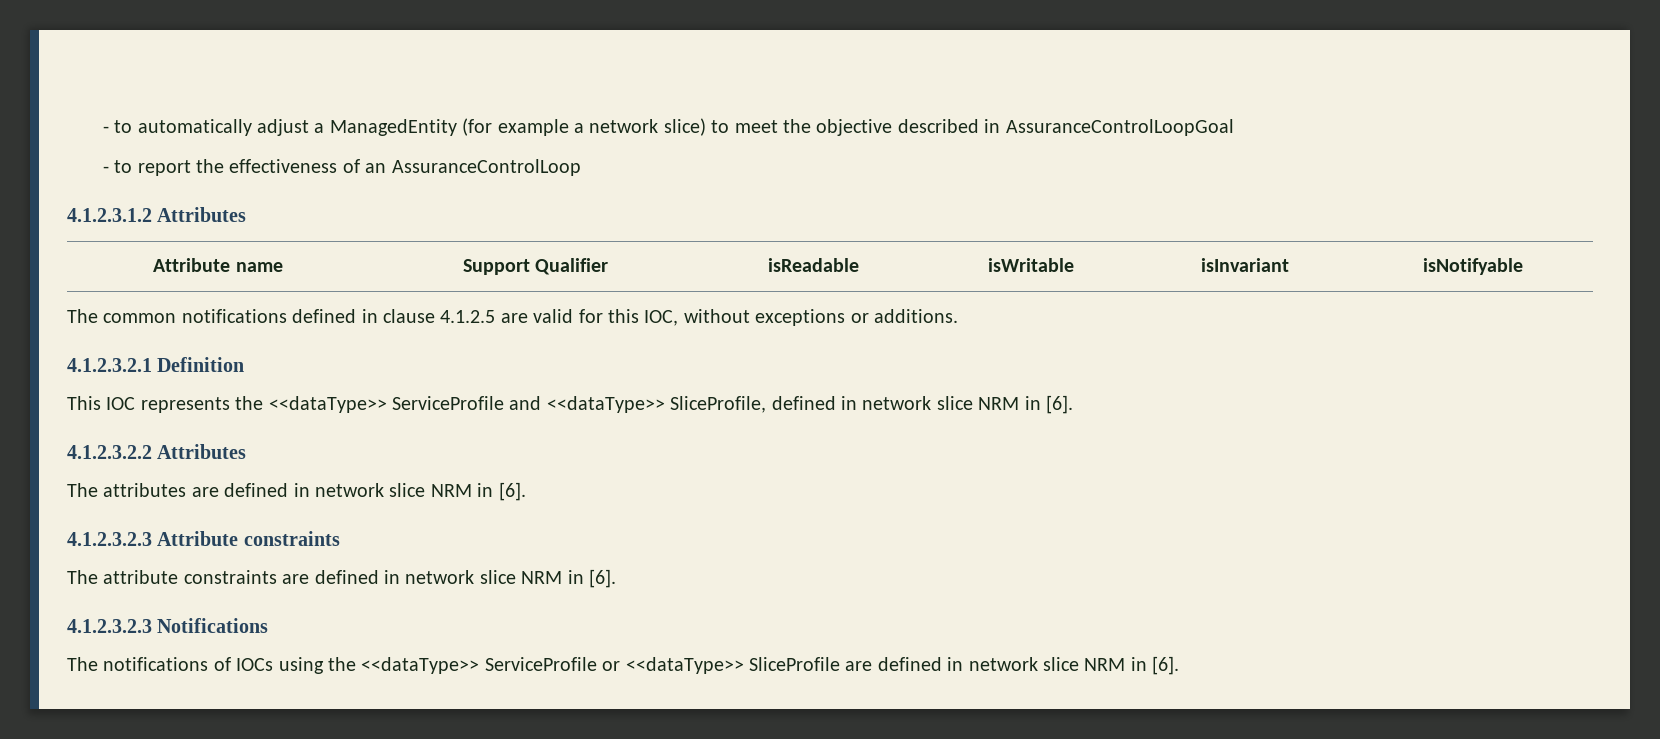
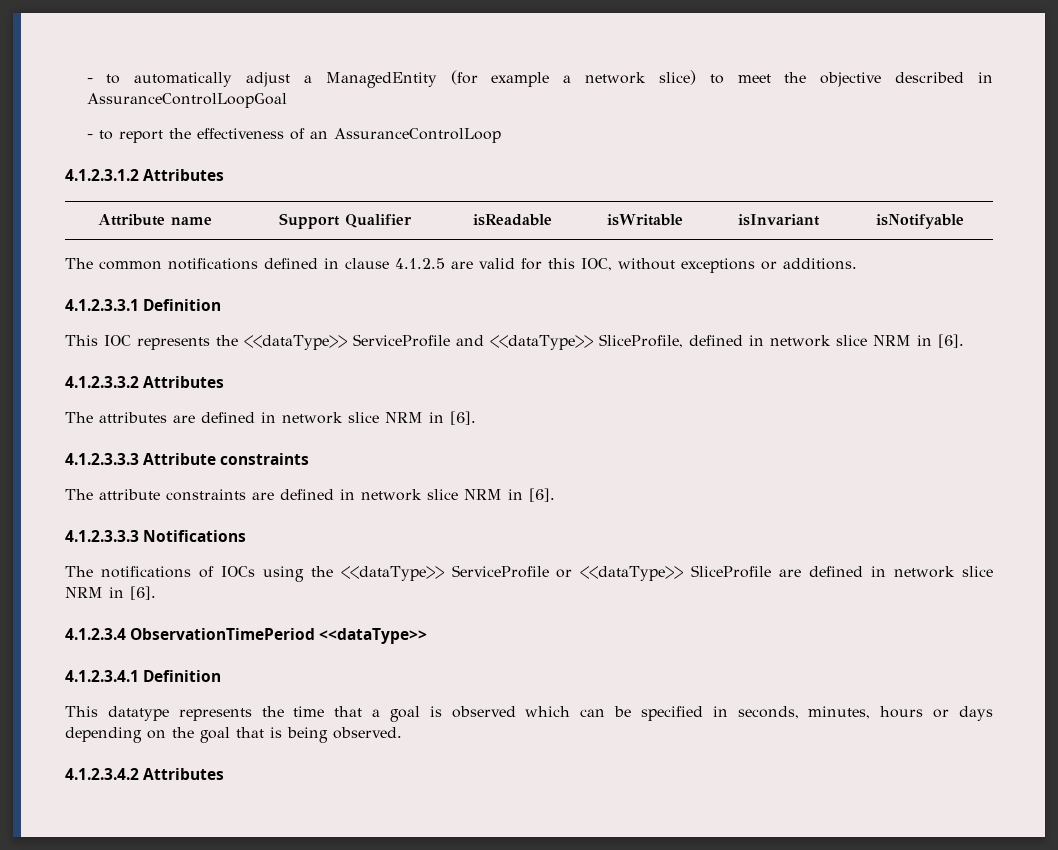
[67,358,152,372] 4.1.2.3.2.1 -> [65,299,139,311] 4.1.2.3.3.1
[67,445,152,459] 4.1.2.3.2.2 -> [65,376,139,388] 4.1.2.3.3.2
[67,532,152,546] 4.1.2.3.2.3 -> [65,453,139,465] 4.1.2.3.3.3
[67,619,152,633] 4.1.2.3.2.3 -> [65,530,139,542] 4.1.2.3.3.3
(1180, 665) none -> [65,628,428,644] [65,670,222,682] [65,706,994,722] [65,727,402,743] [65,768,225,780] // 4.1.2.3.4 ObservationTimePeriod <<dataType>> // 4.1.2.3.4.1 Definition // This datatype represents the time that a goal is observed which can be specified in seconds, minutes, hours or days depending on the goal that is being observed. // 4.1.2.3.4.2 Attributes

